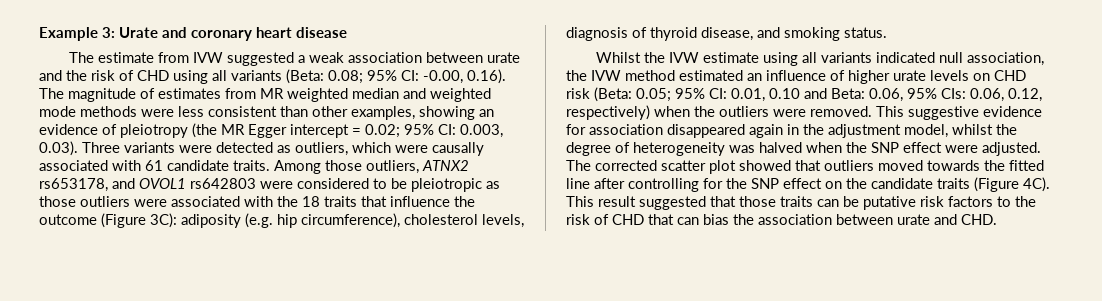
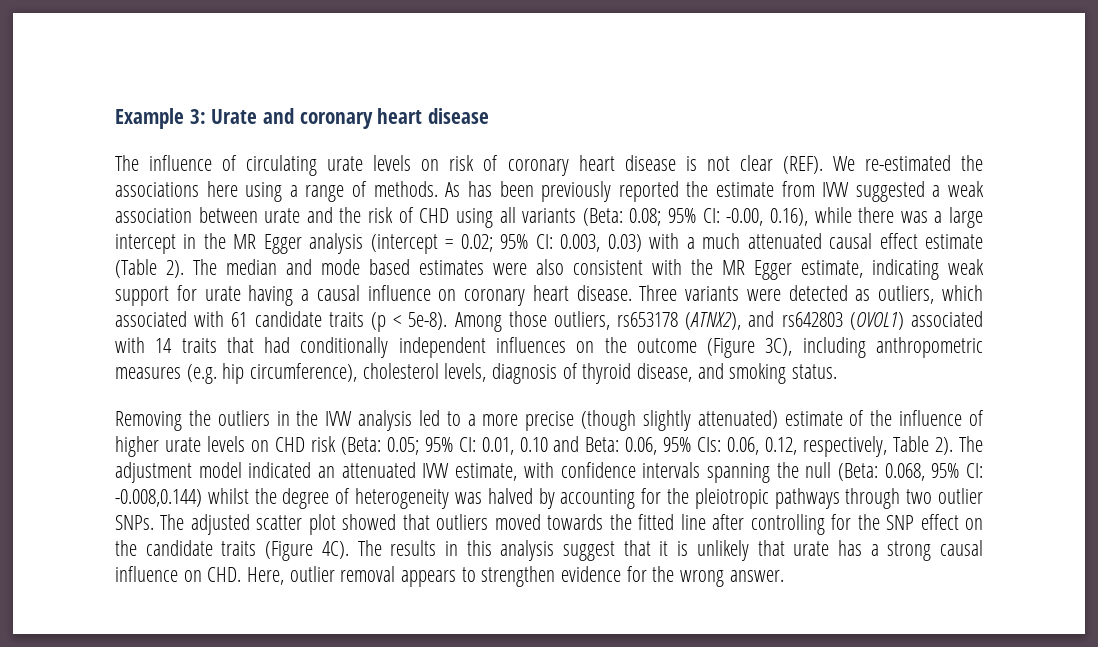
(95, 57) none -> [149,155,983,176] [115,181,709,202] influence of circulating urate levels on risk of coronary heart disease is not clear (REF). We re-estimated the associations here using a range of methods. As has been previously reported the
[467,69,506,84] [39,88,491,102] [39,106,494,120] [39,123,349,138] 0.16). The magnitude of estimates from MR weighted median and weighted mode methods were less consistent than other examples, showing an evidence of pleiotropy (the MR Egger intercept -> [769,207,983,228] [115,233,438,254] 0.16), while there was a large intercept in the MR Egger analysis (intercept
[39,141,78,156] 0.03). -> [607,233,984,252] [115,259,985,280] [115,285,632,306] 0.03) with a much attenuated causal effect estimate (Table 2). The median and mode based estimates were also consistent with the MR Egger estimate, indicating weak support for urate having a causal influence on coronary heart disease.
[395,142,484,156] were causally -> (983, 293) none
[233,160,469,174] [39,178,500,192] [39,196,475,207] [39,213,241,228] traits. Among those outliers, ATNX2 rs653178, and OVOL1 rs642803 were considered to be pleiotropic as those outliers were associated with the 18 traits that influence the outcome (Figure 3C): adiposity -> [328,311,983,332] [115,337,984,358] [115,367,181,379] traits (p < 5e-8). Among those outliers, rs653178 (ATNX2), and rs642803 (OVOL1) associated with 14 traits that had conditionally independent influences on the outcome (Figure 3C), including anthropometric measures
[596,52,1045,66] [566,70,762,81] Whilst the IVW estimate using all variants indicated null association, the IVW method estimated an -> [115,410,893,431] Removing the outliers in the IVW analysis led to a more precise (though slightly attenuated) estimate of the
[566,105,1042,120] [566,124,948,138] respectively) when the outliers were removed. This suggestive evidence for association disappeared again in the adjustment model, -> [803,436,983,457] [115,462,983,483] [115,489,202,507] respectively, Table 2). The adjustment model indicated an attenuated IVW estimate, with confidence intervals spanning the null (Beta: 0.068, 95% CI: -0.008,0.144)
[806,142,1041,156] [566,160,657,171] when the SNP effect were adjusted. The corrected -> [538,488,983,509] [115,514,250,535] by accounting for the pleiotropic pathways through two outlier SNPs. The adjusted
[566,196,1036,210] [566,214,997,225] This result suggested that those traits can be putative risk factors to the risk of CHD that can bias the association between urate and CHD. -> [357,540,984,561] [115,566,784,587] The results in this analysis suggest that it is unlikely that urate has a strong causal influence on CHD. Here, outlier removal appears to strengthen evidence for the wrong answer.

